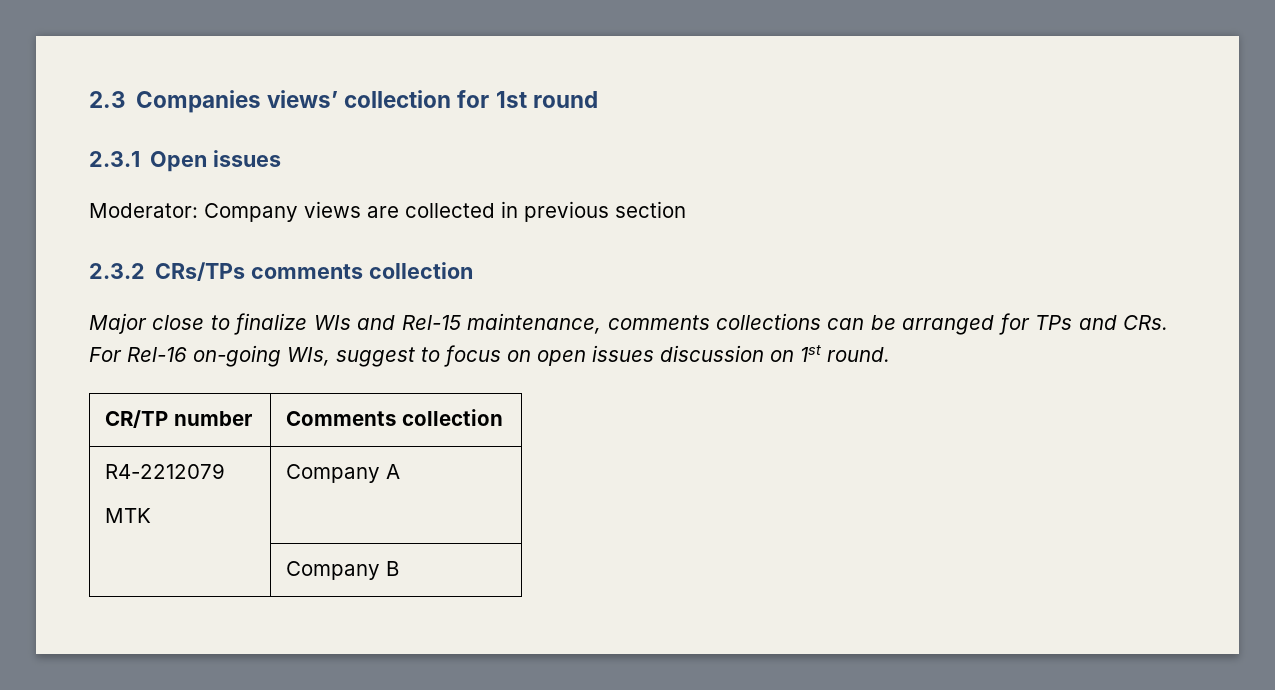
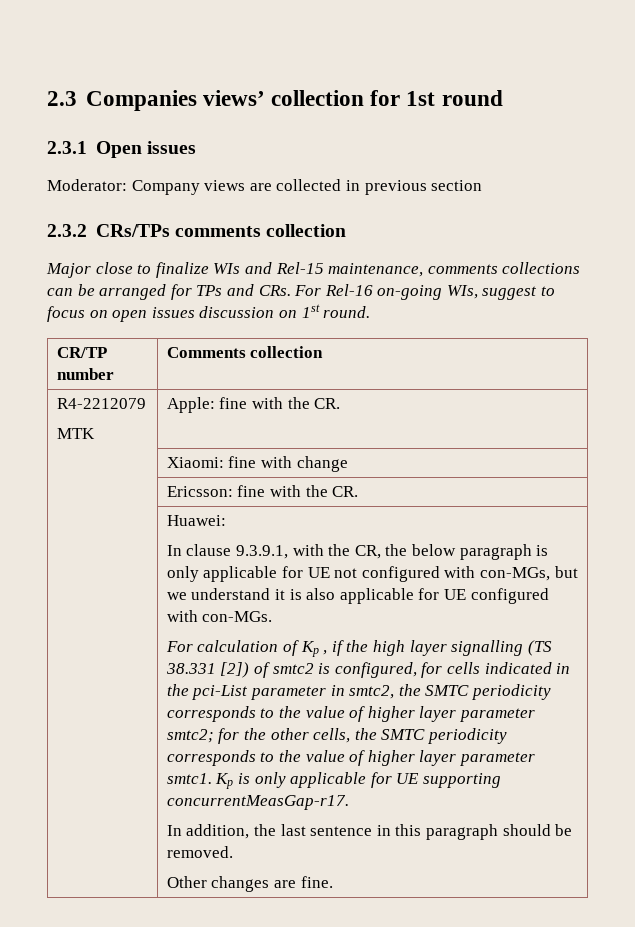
[286,464,401,483] [286,561,400,580] Company A // | Company B -> [166,397,341,413] [166,456,348,472] [166,485,359,497] [166,515,226,526] [166,544,549,560] [166,566,578,582] [166,588,549,604] [166,610,273,622] [165,640,552,657] [165,662,571,678] [166,684,551,700] [166,706,535,722] [166,728,507,744] [166,750,535,766] [166,772,501,789] [166,795,349,810] [166,824,573,840] [166,846,233,858] [166,876,333,892] Apple: fine with the CR. // | Xiaomi: fine with change // | Ericsson: fine with the CR. // | Huawei: // In clause 9.3.9.1, with the CR, the below paragraph is only applicable for UE not configured with con-MGs, but we understand it is also applicable for UE configured with con-MGs. // For calculation of Kp , if the high layer signalling (TS 38.331 [2]) of smtc2 is configured, for cells indicated in the pci-List parameter in smtc2, the SMTC periodicity corresponds to the value of higher layer parameter smtc2; for the other cells, the SMTC periodicity corresponds to the value of higher layer parameter smtc1. Kp is only applicable for UE supporting concurrentMeasGap-r17. // In addition, the last sentence in this paragraph should be removed. // Other changes are fine.

